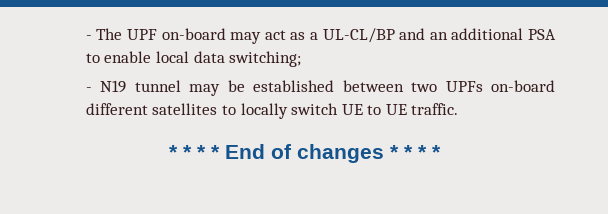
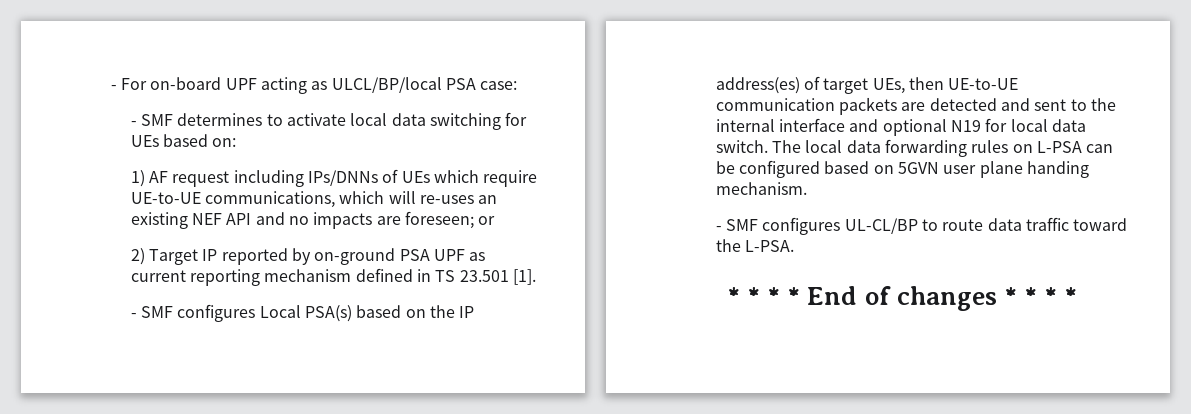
[85,28,556,44] [85,51,302,67] [85,80,556,96] [85,103,459,119] - The UPF on-board may act as a UL-CL/BP and an additional PSA to enable local data switching; // - N19 tunnel may be established between two UPFs on-board different satellites to locally switch UE to UE traffic. -> [110,77,518,94] [130,112,528,130] [130,134,237,147] [130,169,538,187] [130,191,498,208] [130,211,496,229] [130,248,486,265] [130,268,536,286] [130,304,475,322] [715,76,1019,94] [715,97,1116,115] [715,118,1086,136] [715,139,1114,157] [715,160,1089,178] [715,182,807,195] [715,217,1128,235] [715,239,795,252] - For on-board UPF acting as ULCL/BP/local PSA case: // - SMF determines to activate local data switching for UEs based on: // 1) AF request including IPs/DNNs of UEs which require UE-to-UE communications, which will re-uses an existing NEF API and no impacts are foreseen; or // 2) Target IP reported by on-ground PSA UPF as current reporting mechanism defined in TS 23.501 [1]. // - SMF configures Local PSA(s) based on the IP address(es) of target UEs, then UE-to-UE communication packets are detected and sent to the internal interface and optional N19 for local data switch. The local data forwarding rules on L-PSA can be configured based on 5GVN user plane handing mechanism. // - SMF configures UL-CL/BP to route data traffic toward the L-PSA.

